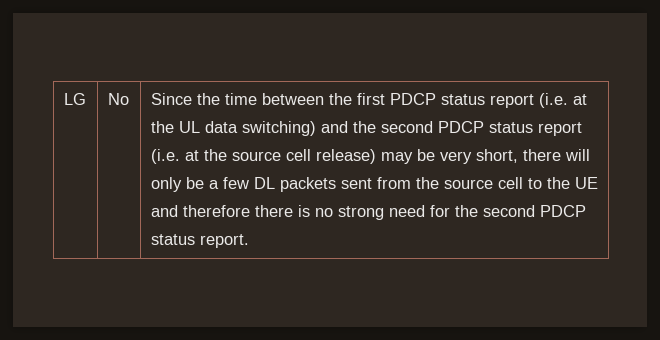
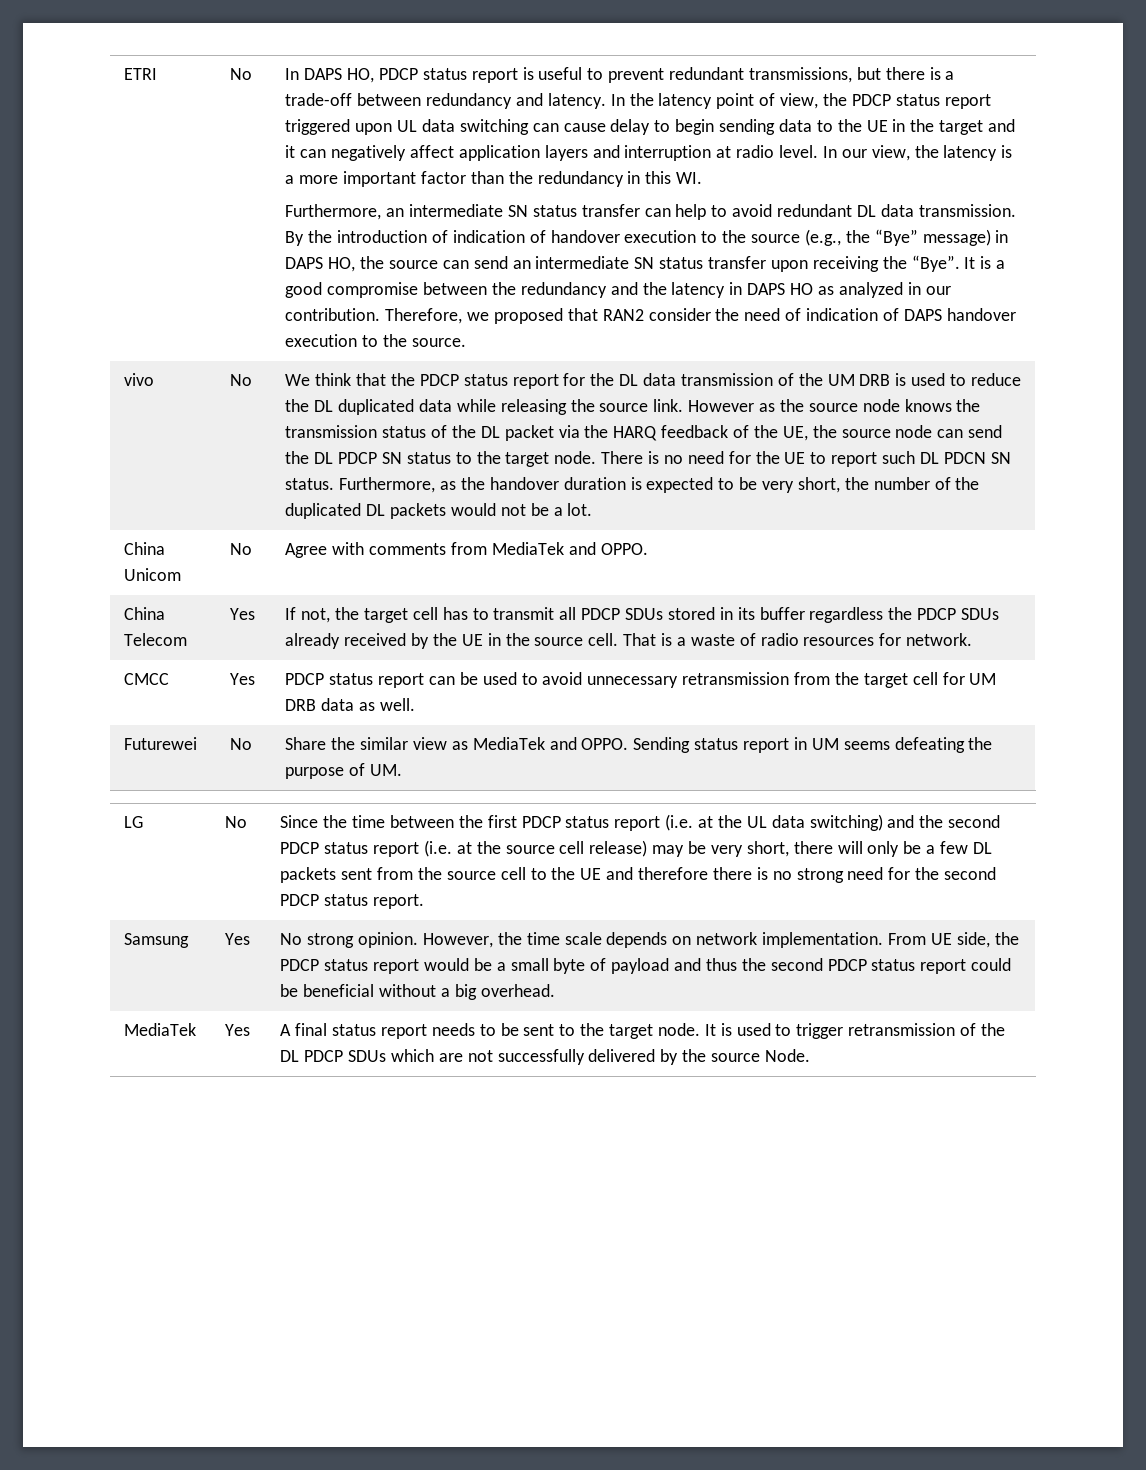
(63, 99) none -> [124,68,158,80] [230,68,253,80] [285,67,955,83] [285,93,991,109] [285,119,1015,135] [285,145,1013,161] [285,171,703,187] [285,204,1016,220] [285,229,1009,246] [285,255,1006,272] [285,282,951,298] [285,308,1016,324] [285,334,467,347] [124,373,155,386] [230,374,253,386] [285,373,1021,389] [285,399,981,415] [285,425,1003,441] [285,451,1011,467] [285,477,980,493] [285,503,593,519] [124,542,166,555] [124,568,182,581] [230,543,253,555] [285,542,648,558] [124,607,166,620] [124,633,188,646] [230,608,256,620] [285,607,999,623] [285,633,973,649] [124,673,170,685] [230,673,256,685] [285,672,997,688] [285,698,416,711] [124,737,198,750] [230,738,253,750] [285,737,993,753] [285,763,403,779] ETRI | No | In DAPS HO, PDCP status report is useful to prevent redundant transmissions, but there is a trade-off between redundancy and latency. In the latency point of view, the PDCP status report triggered upon UL data switching can cause delay to begin sending data to the UE in the target and it can negatively affect application layers and interruption at radio level. In our view, the latency is a more important factor than the redundancy in this WI. // Furthermore, an intermediate SN status transfer can help to avoid redundant DL data transmission. By the introduction of indication of handover execution to the source (e.g., the “Bye” message) in DAPS HO, the source can send an intermediate SN status transfer upon receiving the “Bye”. It is a good compromise between the redundancy and the latency in DAPS HO as analyzed in our contribution. Therefore, we proposed that RAN2 consider the need of indication of DAPS handover execution to the source. // vivo | No | We think that the PDCP status report for the DL data transmission of the UM DRB is used to reduce the DL duplicated data while releasing the source link. However as the source node knows the transmission status of the DL packet via the HARQ feedback of the UE, the source node can send the DL PDCP SN status to the target node. There is no need for the UE to report such DL PDCN SN status. Furthermore, as the handover duration is expected to be very short, the number of the duplicated DL packets would not be a lot. // China Unicom | No | Agree with comments from MediaTek and OPPO. // China Telecom | Yes | If not, the target cell has to transmit all PDCP SDUs stored in its buffer regardless the PDCP SDUs already received by the UE in the source cell. That is a waste of radio resources for network. // CMCC | Yes | PDCP status report can be used to avoid unnecessary retransmission from the target cell for UM DRB data as well. // Futurewei | No | Share the similar view as MediaTek and OPPO. Sending status report in UM seems defeating the purpose of UM. //
(249, 241) none -> [124,933,190,948] [225,933,251,945] [280,932,1019,948] [280,958,1012,974] [280,984,555,1000] [124,1023,197,1036] [225,1024,251,1036] [280,1023,1005,1039] [280,1049,810,1065] // Samsung | Yes | No strong opinion. However, the time scale depends on network implementation. From UE side, the PDCP status report would be a small byte of payload and thus the second PDCP status report could be beneficial without a big overhead. // MediaTek | Yes | A final status report needs to be sent to the target node. It is used to trigger retransmission of the DL PDCP SDUs which are not successfully delivered by the source Node.

